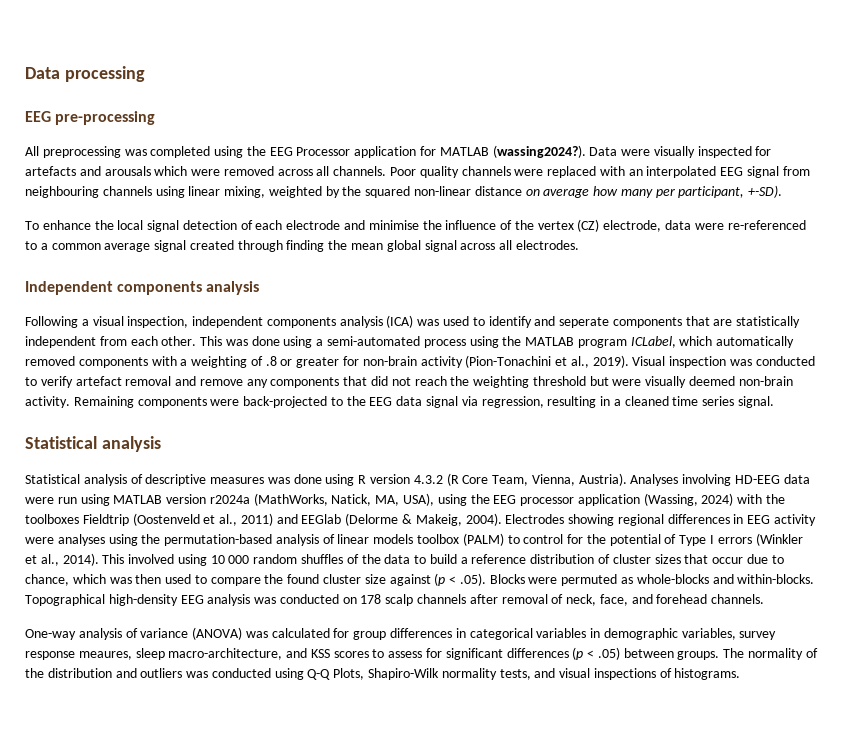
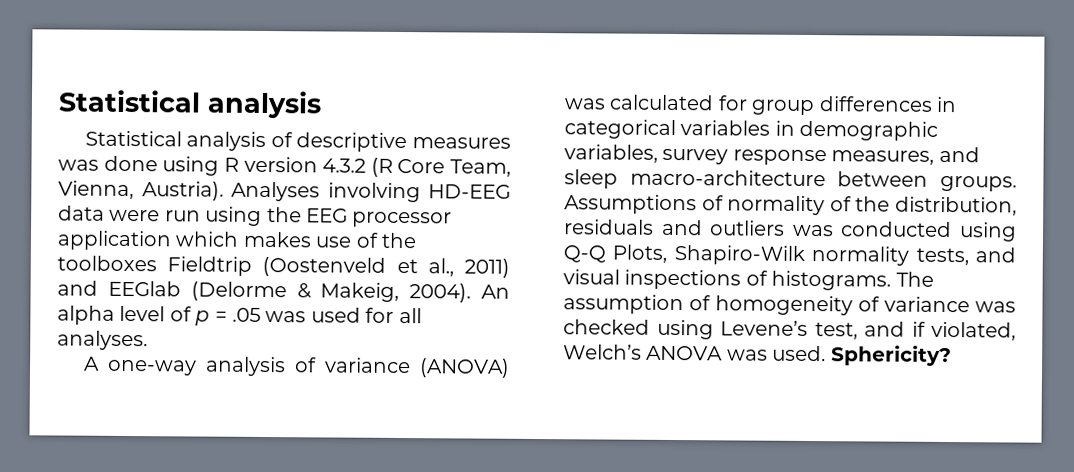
[25,66,145,82] [25,111,156,125] [25,145,772,158] [25,166,810,178] [25,185,783,198] [25,219,806,232] [25,240,579,252] [25,281,260,295] [25,315,801,328] [25,336,795,348] [25,355,815,368] [25,376,793,388] [25,396,775,408] Data processing // EEG pre-processing // All preprocessing was completed using the EEG Processor application for MATLAB (wassing2024?). Data were visually inspected for artefacts and arousals which were removed across all channels. Poor quality channels were replaced with an interpolated EEG signal from neighbouring channels using linear mixing, weighted by the squared non-linear distance on average how many per participant, +-SD). // To enhance the local signal detection of each electrode and minimise the influence of the vertex (CZ) electrode, data were re-referenced to a common average signal created through finding the mean global signal across all electrodes. // Independent components analysis // Following a visual inspection, independent components analysis (ICA) was used to identify and seperate components that are statistically independent from each other. This was done using a semi-automated process using the MATLAB program ICLabel, which automatically removed components with a weighting of .8 or greater for non-brain activity (Pion-Tonachini et al., 2019). Visual inspection was conducted to verify artefact removal and remove any components that did not reach the weighting threshold but were visually deemed non-brain activity. Remaining components were back-projected to the EEG data signal via regression, resulting in a cleaned time series signal. // -> (58, 101) none
[113,493,763,506] MATLAB version r2024a (MathWorks, Natick, MA, USA), using the EEG processor application (Wassing, 2024) with -> [266,207,453,228] [57,230,379,251] the EEG processor application which makes use of
[505,514,817,526] [25,533,803,546] [25,553,784,566] [25,573,815,586] [25,594,765,606] [25,629,76,640] Electrodes showing regional differences in EEG activity were analyses using the permutation-based analysis of linear models toolbox (PALM) to control for the potential of Type I errors (Winkler et al., 2014). This involved using 10 000 random shuffles of the data to build a reference distribution of cluster sizes that occur due to chance, which was then used to compare the found cluster size against (p < .05). Blocks were permuted as whole-blocks and within-blocks. Topographical high-density EEG analysis was conducted on 178 scalp channels after removal of neck, face, and forehead channels. // One-way -> [480,284,510,299] [57,305,422,326] [57,330,148,351] [83,356,197,376] An alpha level of p = .05 was used for all analyses. // A one-way
[78,647,745,660] meaures, sleep macro-architecture, and KSS scores to assess for significant differences (p < .05) between groups. The -> [831,146,980,165] [564,169,1017,192] [564,194,724,215] measures, and sleep macro-architecture between groups. Assumptions of
[47,668,112,678] distribution -> [895,196,1017,216] [564,219,654,235] distribution, residuals
(741, 674) none -> [895,271,934,287] [563,294,1016,316] [563,319,1016,341] [563,344,952,367] The assumption of homogeneity of variance was checked using Levene’s test, and if violated, Welch’s ANOVA was used. Sphericity?

